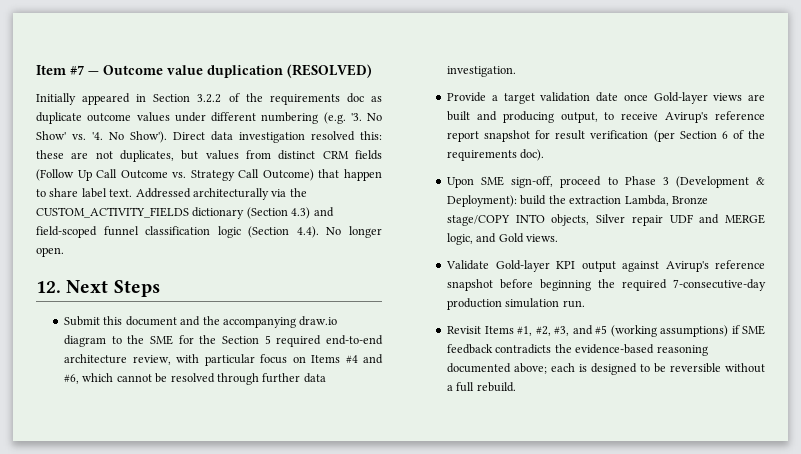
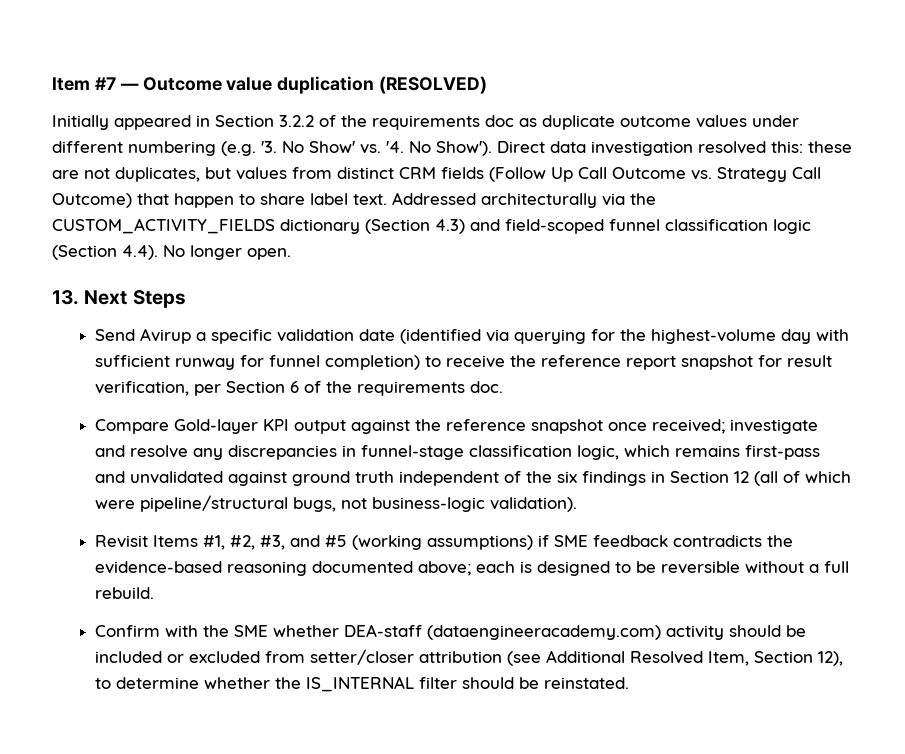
[36,281,61,293] 12. -> [52,290,79,305] 13.
[64,316,338,328] [64,335,384,347] [64,354,383,366] [64,373,326,385] [447,66,517,77] [447,92,765,104] [447,111,598,123] Submit this document and the accompanying draw.io diagram to the SME for the Section 5 required end-to-end architecture review, with particular focus on Items #4 and #6, which cannot be resolved through further data investigation. // Provide a target validation date once Gold-layer views are built and producing output, -> [95,328,850,344] [95,355,421,370] Send Avirup a specific validation date (identified via querying for the highest-volume day with sufficient runway for funnel completion)
[665,112,709,123] Avirup's -> [510,355,537,367] the
[590,130,675,142] verification (per -> [95,381,222,396] verification, per
[520,149,545,161] [447,176,765,188] [447,195,708,207] [447,214,765,226] [447,233,559,245] [446,260,490,270] doc). // Upon SME sign-off, proceed to Phase 3 (Development & Deployment): build the extraction Lambda, Bronze stage/COPY INTO objects, Silver repair UDF and MERGE logic, and Gold views. // Validate -> [470,381,504,393] [95,419,170,434] doc. // Compare
[665,261,709,272] Avirup's -> [415,419,442,431] the
[500,279,766,291] [447,298,585,310] before beginning the required 7-consecutive-day production simulation run. -> [608,419,819,434] [95,445,821,460] [95,471,852,486] [95,495,578,512] once received; investigate and resolve any discrepancies in funnel-stage classification logic, which remains first-pass and unvalidated against ground truth independent of the six findings in Section 12 (all of which were pipeline/structural bugs, not business-logic validation).
(516, 387) none -> [95,624,807,640] [95,649,844,666] [95,676,630,692] // Confirm with the SME whether DEA-staff (dataengineeracademy.com) activity should be included or excluded from setter/closer attribution (see Additional Resolved Item, Section 12), to determine whether the IS_INTERNAL filter should be reinstated.

